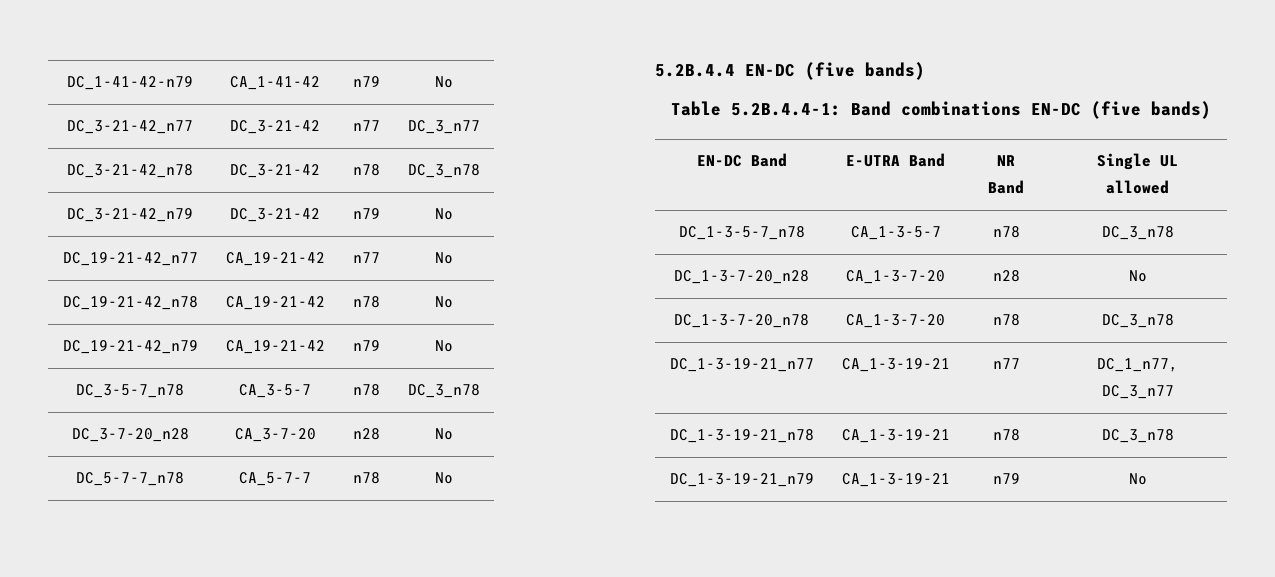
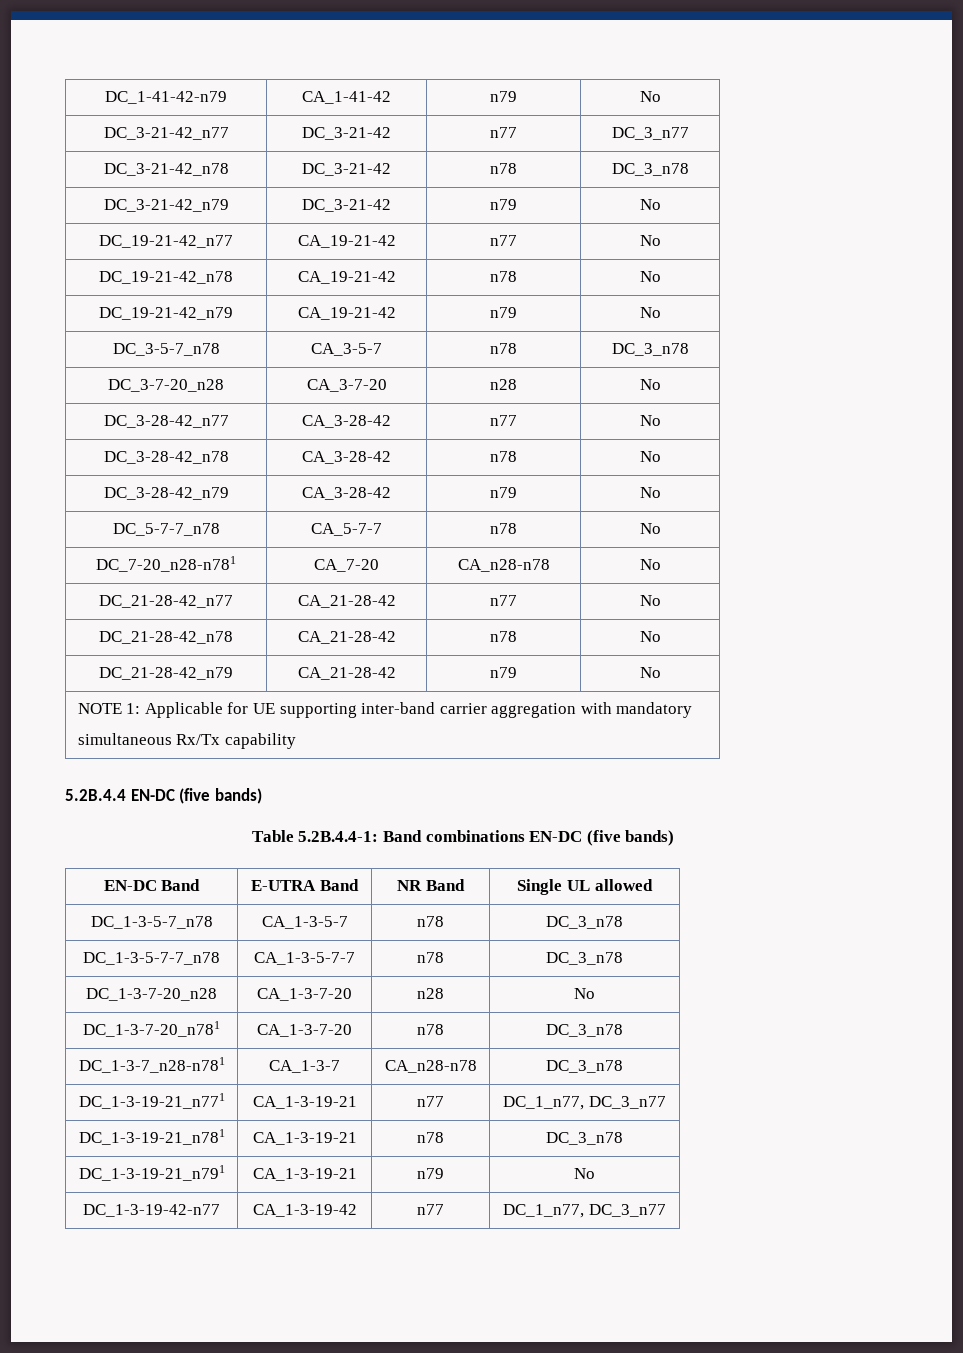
[76,472,184,486] [239,472,311,486] [352,472,380,484] [434,472,453,484] DC_5-7-7_n78 | CA_5-7-7 | n78 | No -> [103,415,229,428] [302,415,391,428] [490,415,517,426] [639,415,661,426] [103,451,229,464] [302,451,391,464] [490,451,517,462] [639,451,661,462] [103,487,229,500] [302,487,391,500] [490,487,517,498] [639,487,661,498] [112,523,220,536] [311,523,382,536] [490,523,517,534] [639,523,661,534] [96,556,236,572] [314,559,379,572] [457,559,550,572] [639,559,661,570] [99,595,233,608] [297,595,396,608] [490,595,517,606] [639,595,661,606] [99,631,233,644] [297,631,396,644] [490,631,517,642] [639,631,661,642] [99,667,233,680] [297,667,396,680] [490,667,517,678] [639,667,661,678] [77,702,693,718] [77,733,296,749] DC_3-28-42_n77 | CA_3-28-42 | n77 | No // DC_3-28-42_n78 | CA_3-28-42 | n78 | No // DC_3-28-42_n79 | CA_3-28-42 | n79 | No // DC_5-7-7_n78 | CA_5-7-7 | n78 | No // DC_7-20_n28-n781 | CA_7-20 | CA_n28-n78 | No // DC_21-28-42_n77 | CA_21-28-42 | n77 | No // DC_21-28-42_n78 | CA_21-28-42 | n78 | No // DC_21-28-42_n79 | CA_21-28-42 | n79 | No // NOTE 1: Applicable for UE supporting inter-band carrier aggregation with mandatory // simultaneous Rx/Tx capability
(1174, 233) none -> [83,952,220,965] [253,952,355,965] [417,952,444,963] [546,952,623,965] // DC_1-3-5-7-7_n78 | CA_1-3-5-7-7 | n78 | DC_3_n78
[674,314,809,328] DC_1-3-7-20_n78 -> [83,1021,220,1037] DC_1-3-7-20_n781
[669,358,814,372] DC_1-3-19-21_n77 -> [78,1057,225,1073] [269,1060,340,1073] [384,1060,477,1073] [546,1060,623,1073] [78,1093,225,1109] DC_1-3-7_n28-n781 | CA_1-3-7 | CA_n28-n78 | DC_3_n78 // DC_1-3-19-21_n771
[669,429,814,443] DC_1-3-19-21_n78 -> [78,1129,225,1145] DC_1-3-19-21_n781
[669,473,814,487] DC_1-3-19-21_n79 -> [78,1165,225,1181] DC_1-3-19-21_n791
(1147, 479) none -> [83,1204,220,1217] [252,1204,357,1217] [417,1204,444,1215] [503,1204,666,1218] // DC_1-3-19-42-n77 | CA_1-3-19-42 | n77 | DC_1_n77, DC_3_n77

